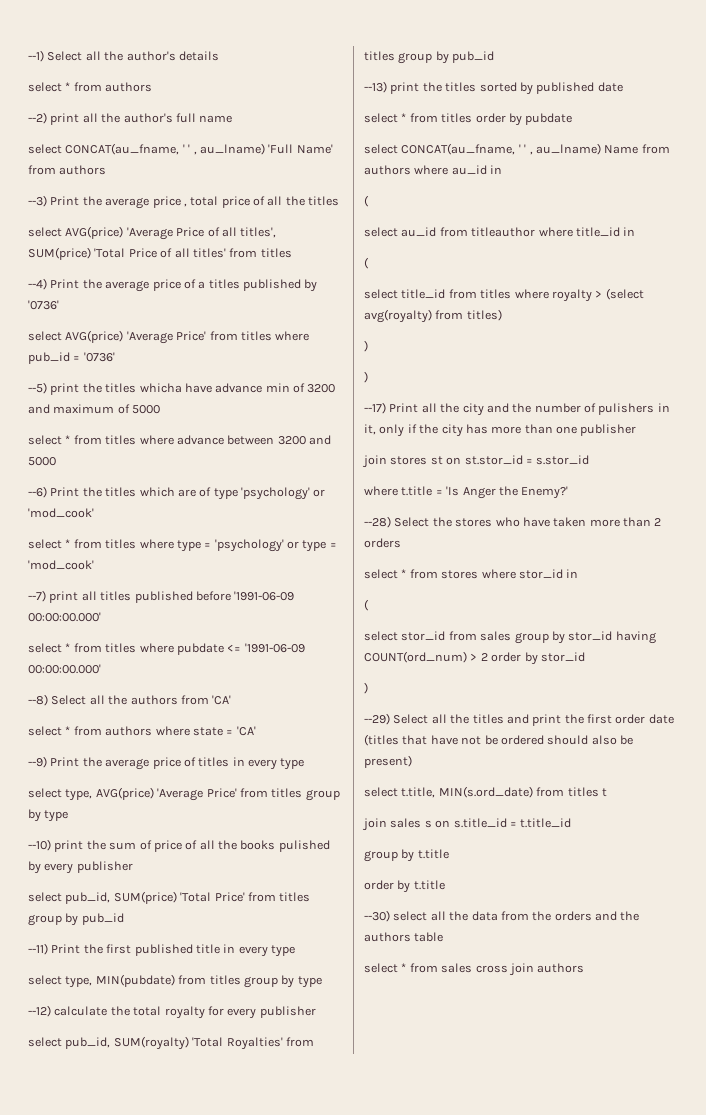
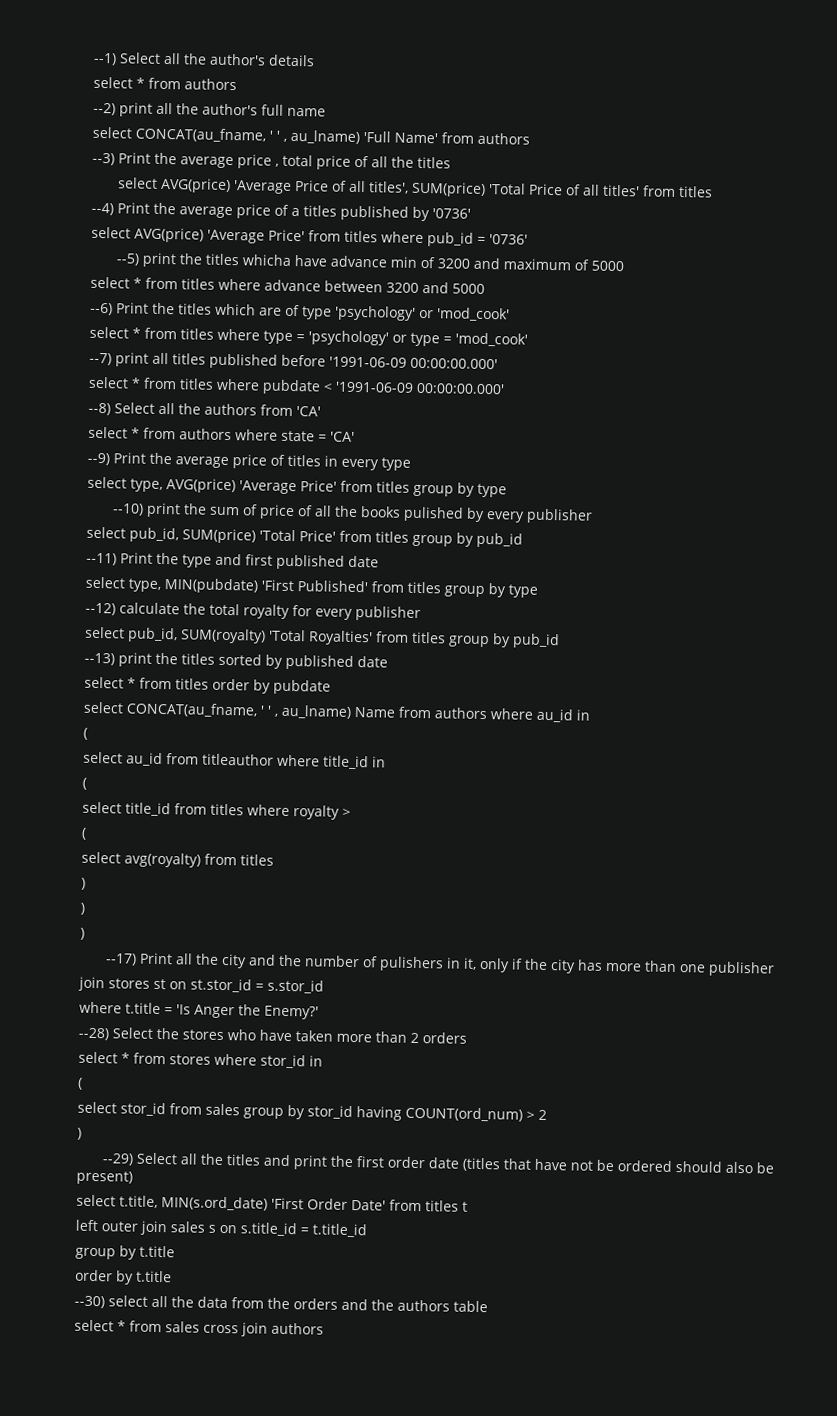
[227,644,242,652] <= -> [323,383,333,392] <
[106,944,295,957] first published title in every type -> [182,553,379,570] type and first published date
(175, 980) none -> [261,579,368,593] 'First Published'
[605,288,644,300] [364,309,502,323] (select avg(royalty) from titles) -> [81,827,87,840] [81,851,274,868] [81,877,86,890] // ( // select avg(royalty) from titles // )
[491,652,585,665] order by stor_id -> (547, 1115) none
(533, 792) none -> [271,1197,386,1211] 'First Order Date'
(607, 792) none -> [75,1219,138,1232] left outer

